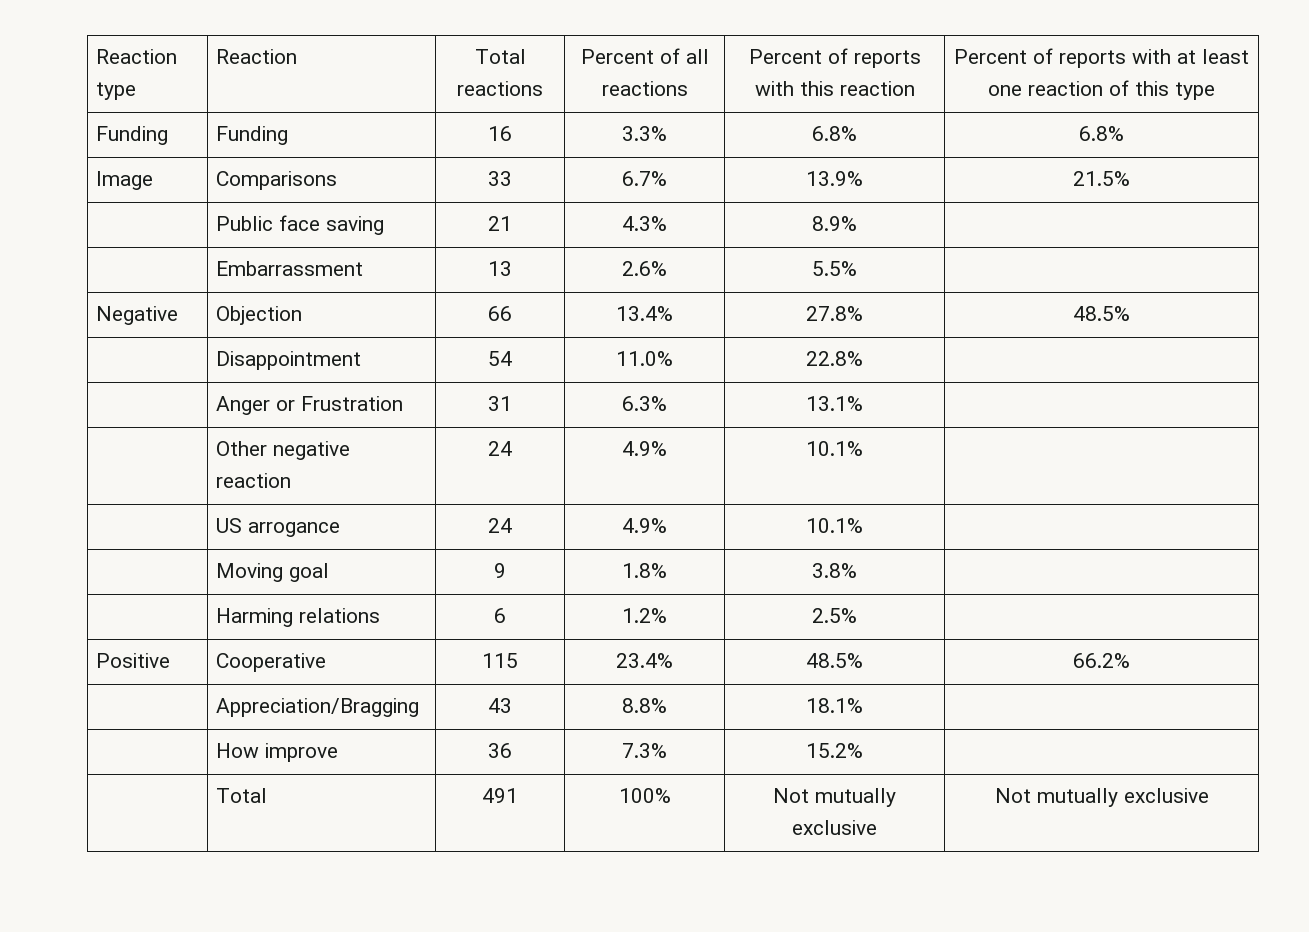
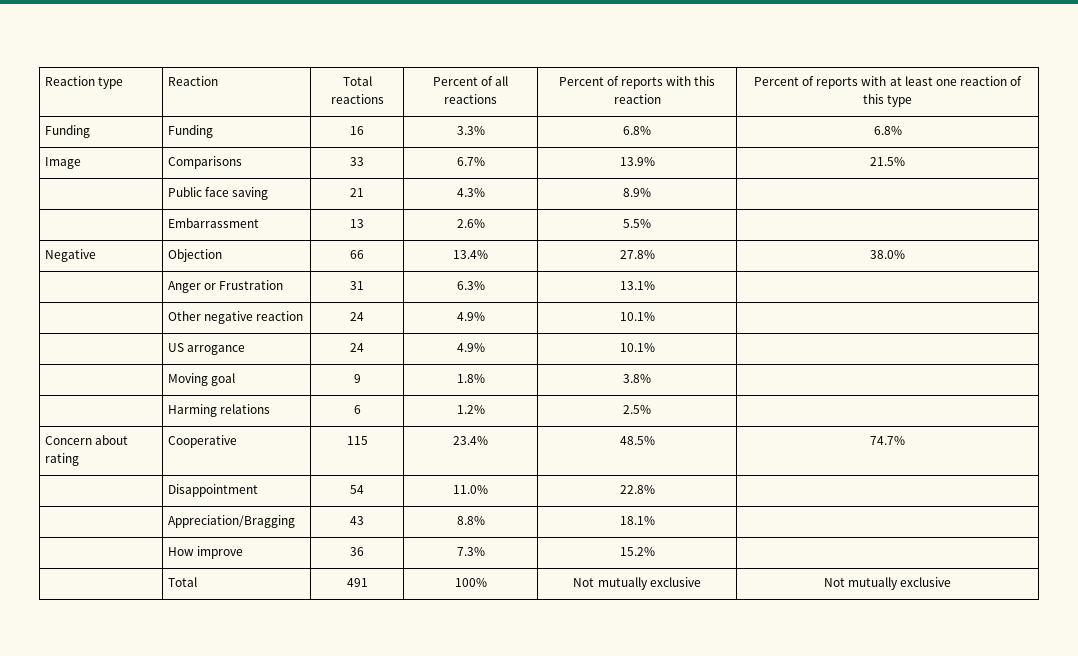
[1073,306,1130,321] [216,351,362,370] [487,351,512,366] [616,351,673,366] [806,351,863,366] 48.5% // | Disappointment | 54 | 11.0% | 22.8% | -> [870,250,905,259] 38.0%
[96,653,171,668] Positive -> [44,435,128,445] [44,453,79,466] Concern about rating
[1073,653,1130,668] 66.2% -> [870,436,905,445] [167,484,258,497] [350,485,364,494] [453,485,488,494] [619,485,655,494] 74.7% // | Disappointment | 54 | 11.0% | 22.8% |

